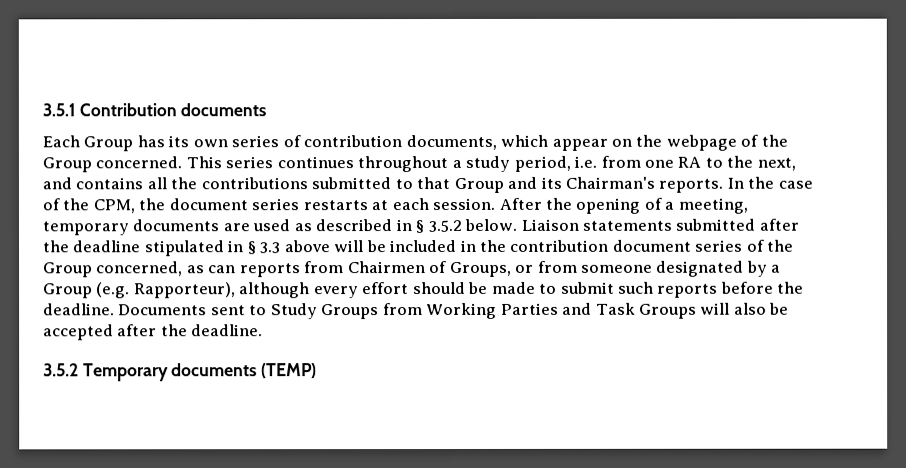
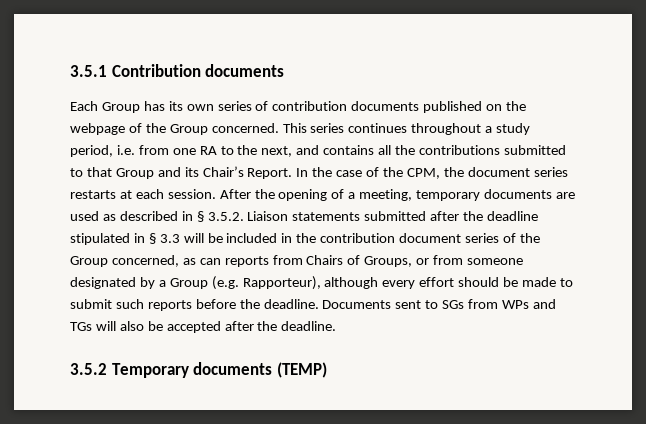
[405,134,608,151] documents, which appear -> [351,101,483,113] documents published
[565,176,724,193] Chairman's reports. -> [202,166,293,179] Chair’s Report.
[427,218,518,233] 3.5.2 below. -> [207,212,244,221] 3.5.2.
[284,240,331,253] above -> (180, 238) none
[347,261,426,274] Chairmen -> [306,255,344,265] Chairs
[270,302,697,320] Study Groups from Working Parties and Task Groups -> [442,299,556,309] [70,322,92,331] SGs from WPs and TGs

